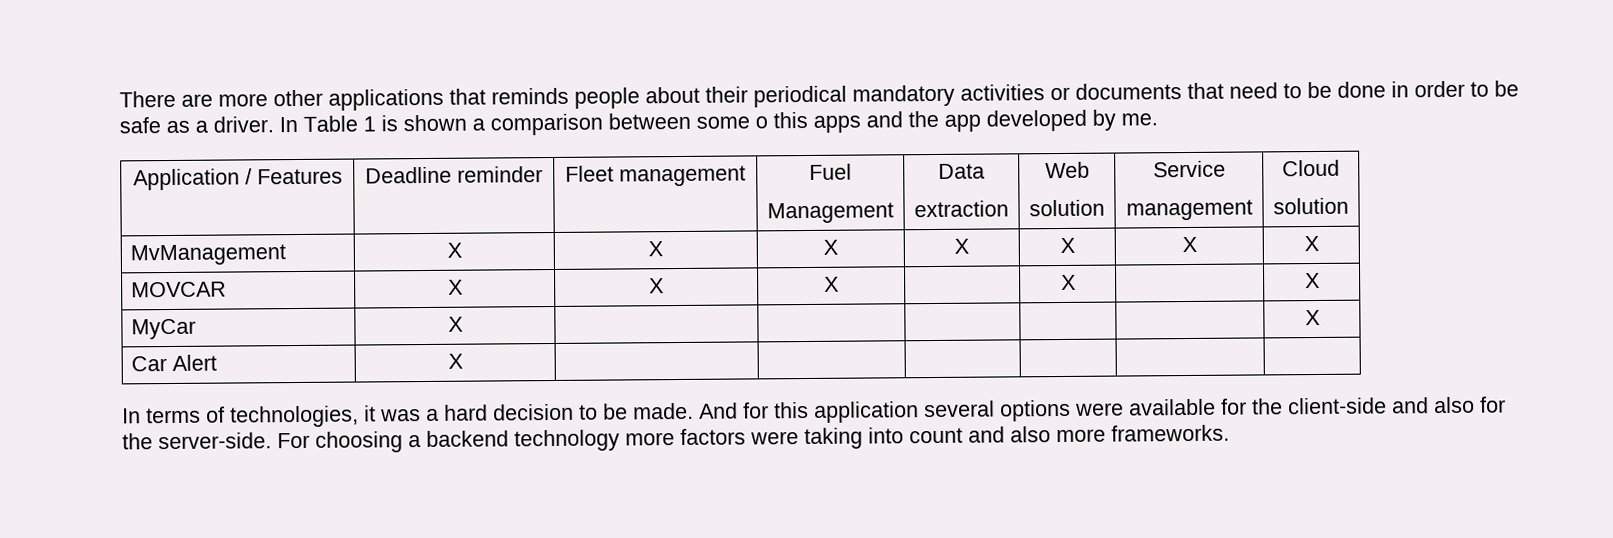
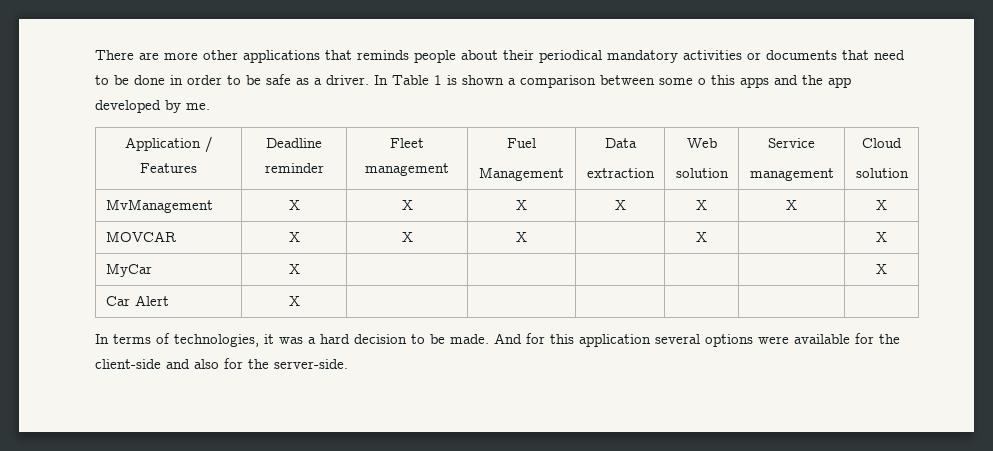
[277,424,1230,453] For choosing a backend technology more factors were taking into count and also more frameworks. -> (348, 364) none

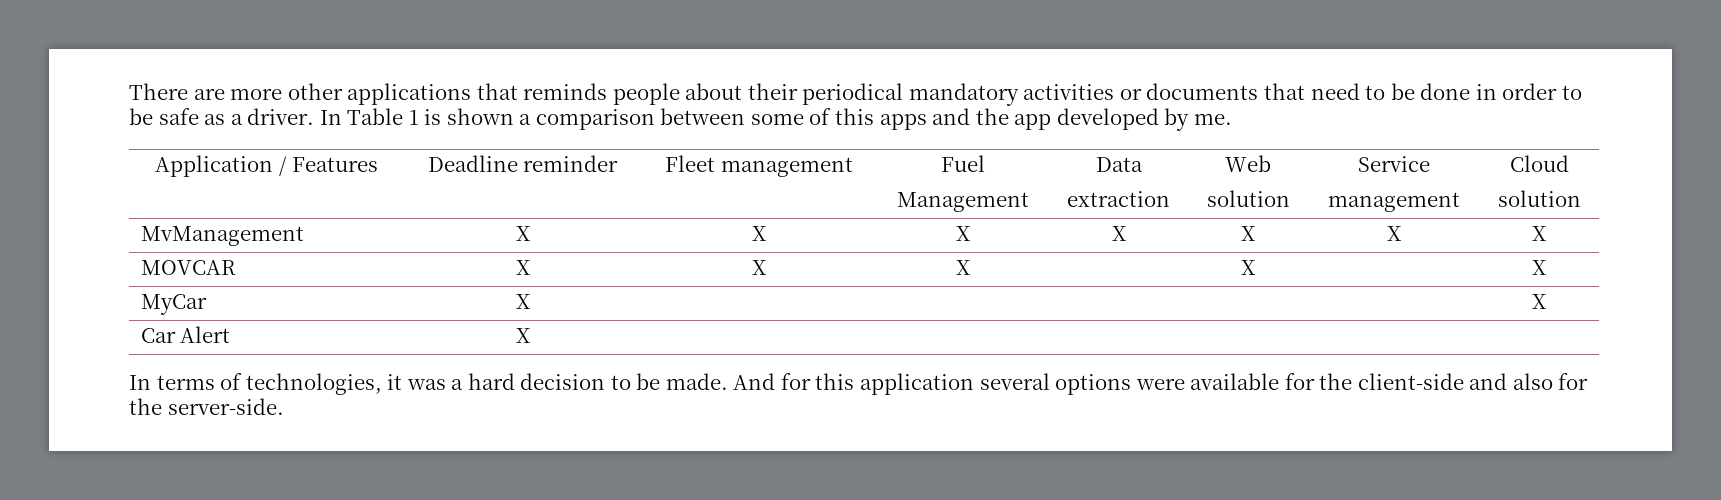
[698,78,706,85] o -> [809,108,832,125] of

